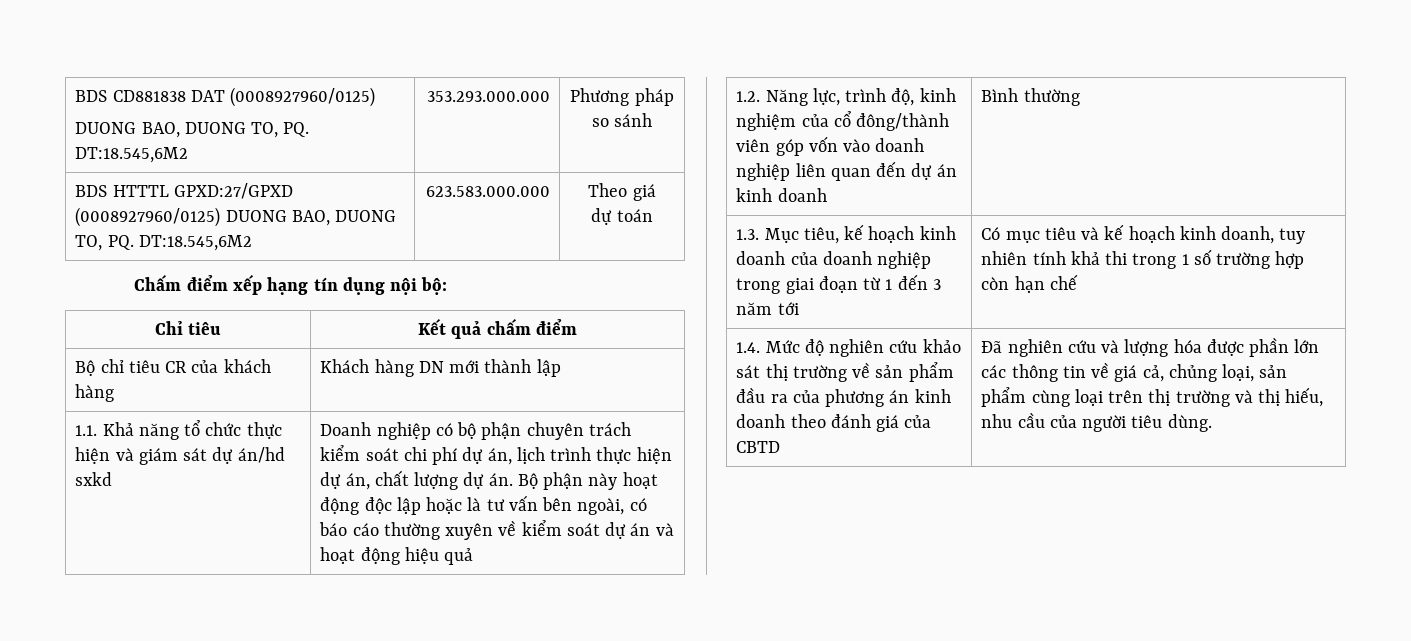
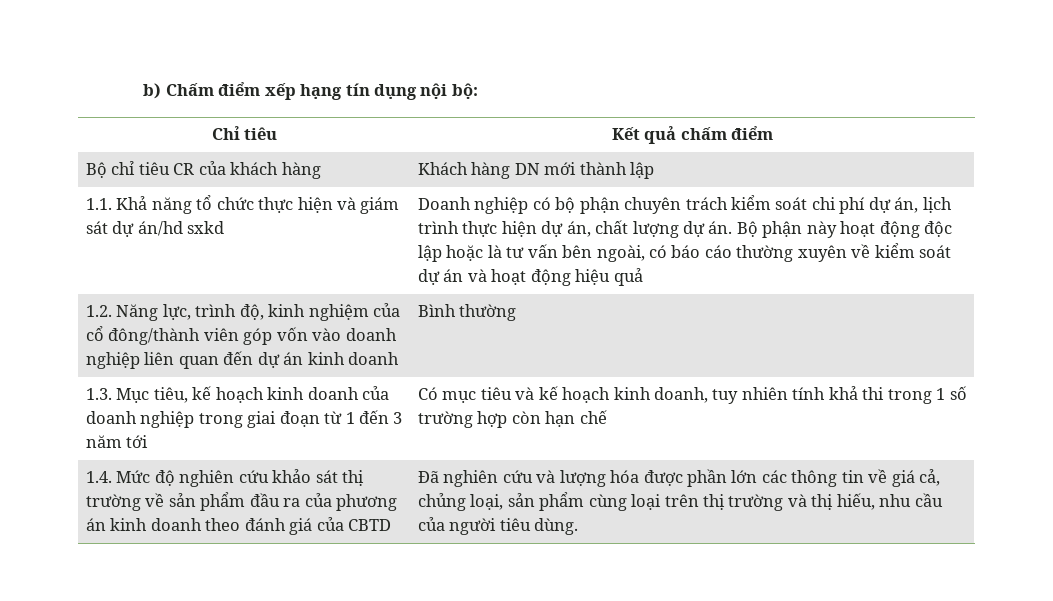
[75,87,376,107] [75,122,310,138] [75,147,189,163] [426,91,550,102] [570,88,674,106] [591,113,653,127] [75,183,293,199] [75,207,397,227] [75,235,252,251] [425,186,550,197] [588,183,656,201] [591,208,653,225] BDS CD881838 DAT (0008927960/0125) // DUONG BAO, DUONG TO, PQ. DT:18.545,6M2 | 353.293.000.000 | Phương pháp so sánh // BDS HTTTL GPXD:27/GPXD (0008927960/0125) DUONG BAO, DUONG TO, PQ. DT:18.545,6M2 | 623.583.000.000 | Theo giá // dự toán // -> [143,83,162,99] b)

